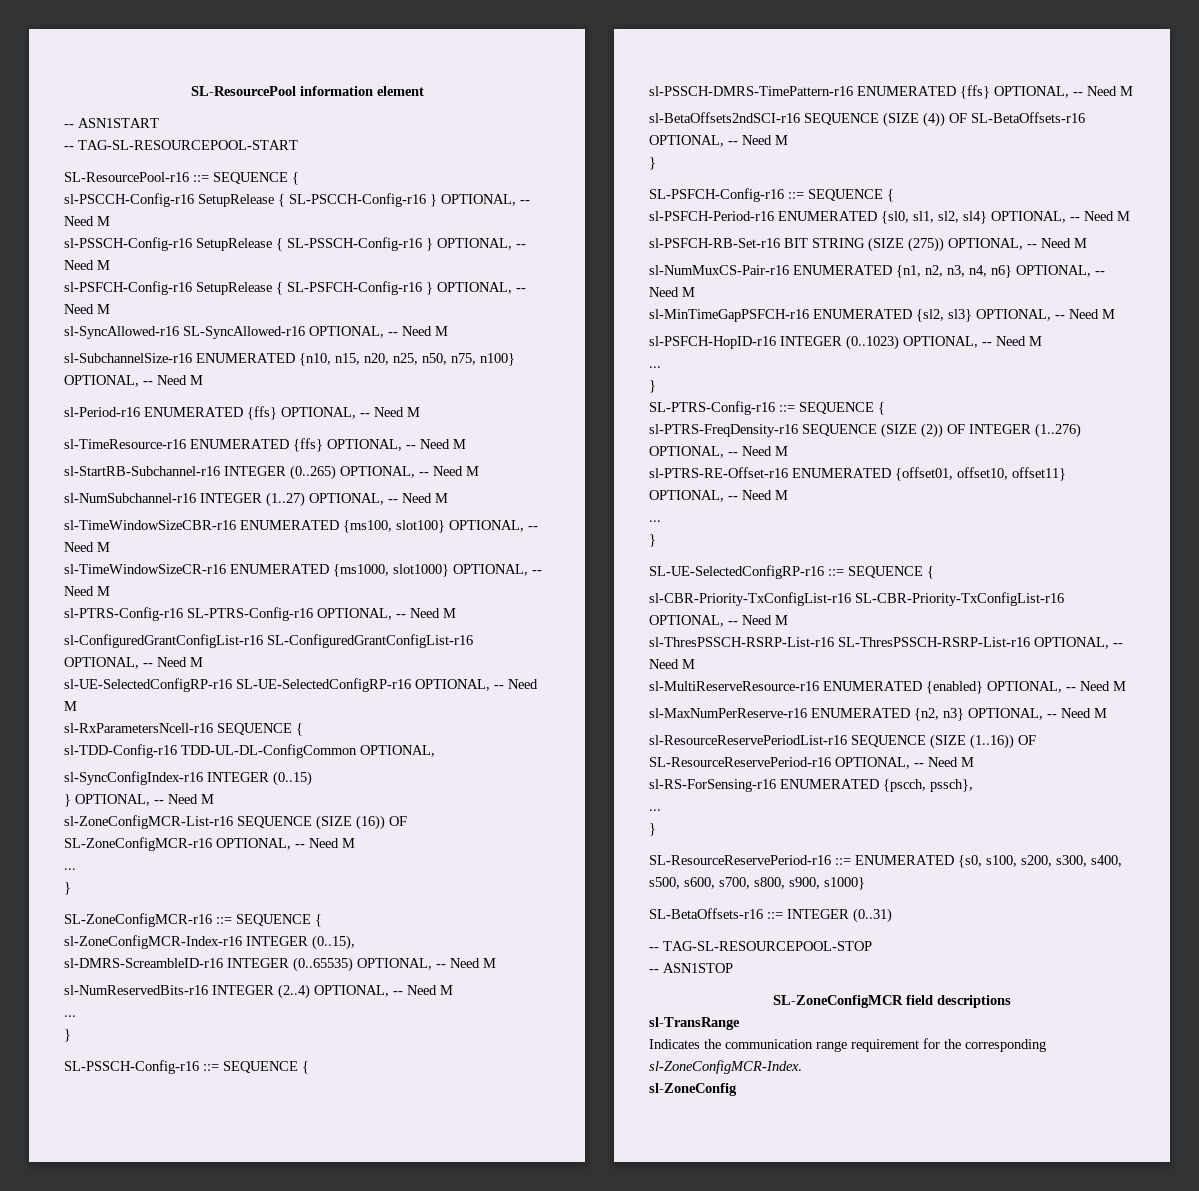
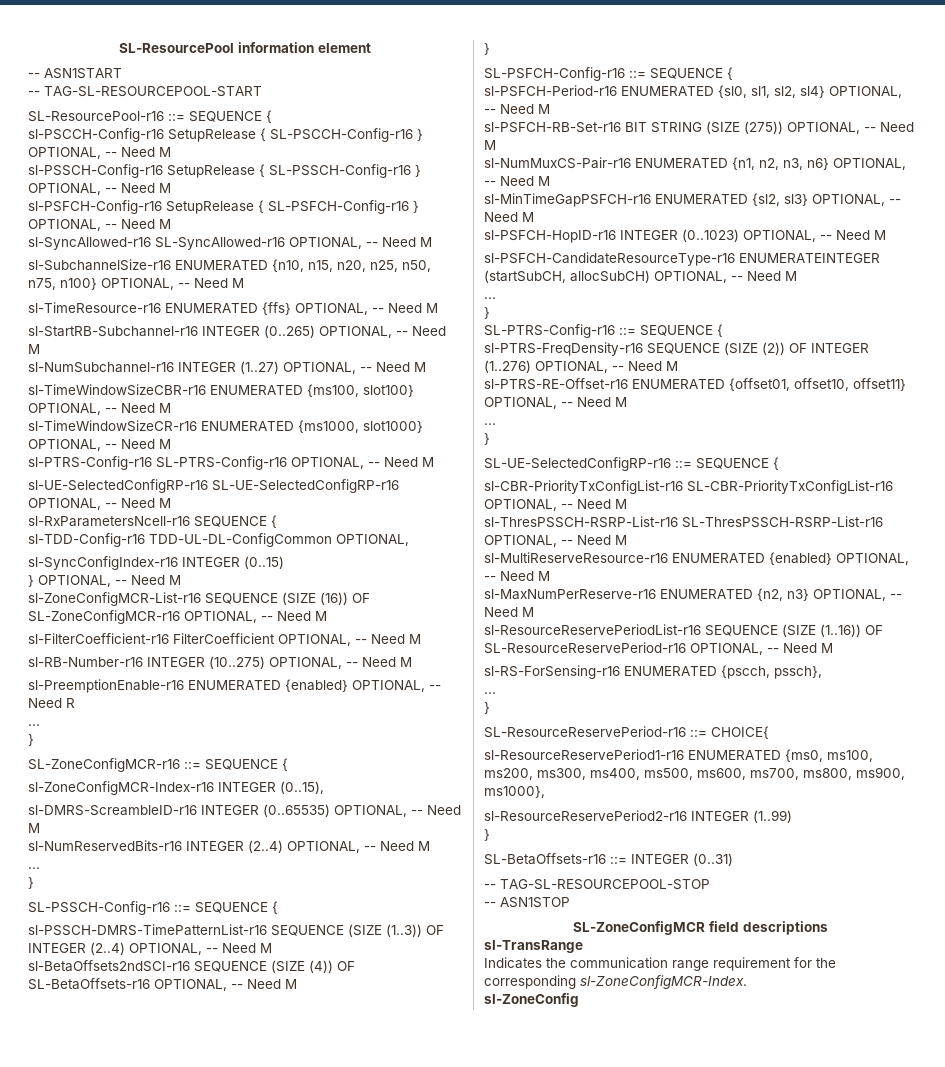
[64,406,420,420] // sl-Period-r16 ENUMERATED {ffs} OPTIONAL, -- Need M -> (244, 283) none
[64,634,473,648] [64,657,203,669] // sl-ConfiguredGrantConfigList-r16 SL-ConfiguredGrantConfigList-r16 OPTIONAL, -- Need M -> (434, 462) none
(355, 843) none -> [28,633,421,646] [28,656,412,669] [28,679,441,693] [28,698,75,708] // sl-FilterCoefficient-r16 FilterCoefficient OPTIONAL, -- Need M // sl-RB-Number-r16 INTEGER (10..275) OPTIONAL, -- Need M // sl-PreemptionEnable-r16 ENUMERATED {enabled} OPTIONAL, -- Need R
[649,85,990,99] sl-PSSCH-DMRS-TimePattern-r16 ENUMERATED {ffs} -> [28,924,444,937] [28,942,125,955] sl-PSSCH-DMRS-TimePatternList-r16 SEQUENCE (SIZE (1..3)) OF INTEGER (2..4)
[969,265,987,277] n4, -> (803, 164) none
(1042, 341) none -> [484,252,880,266] [484,270,797,283] // sl-PSFCH-CandidateResourceType-r16 ENUMERATEINTEGER (startSubCH, allocSubCH) OPTIONAL, -- Need M
[649,592,1064,606] sl-CBR-Priority-TxConfigList-r16 SL-CBR-Priority-TxConfigList-r16 -> [484,480,893,494] sl-CBR-PriorityTxConfigList-r16 SL-CBR-PriorityTxConfigList-r16
[855,855,1122,868] [649,877,865,890] ENUMERATED {s0, s100, s200, s300, s400, s500, s600, s700, s800, s900, s1000} -> [711,726,769,739] [484,749,873,762] [484,767,905,780] [484,786,545,798] [484,810,792,823] [484,829,490,841] CHOICE{ // sl-ResourceReservePeriod1-r16 ENUMERATED {ms0, ms100, ms200, ms300, ms400, ms500, ms600, ms700, ms800, ms900, ms1000}, // sl-ResourceReservePeriod2-r16 INTEGER (1..99) // }

